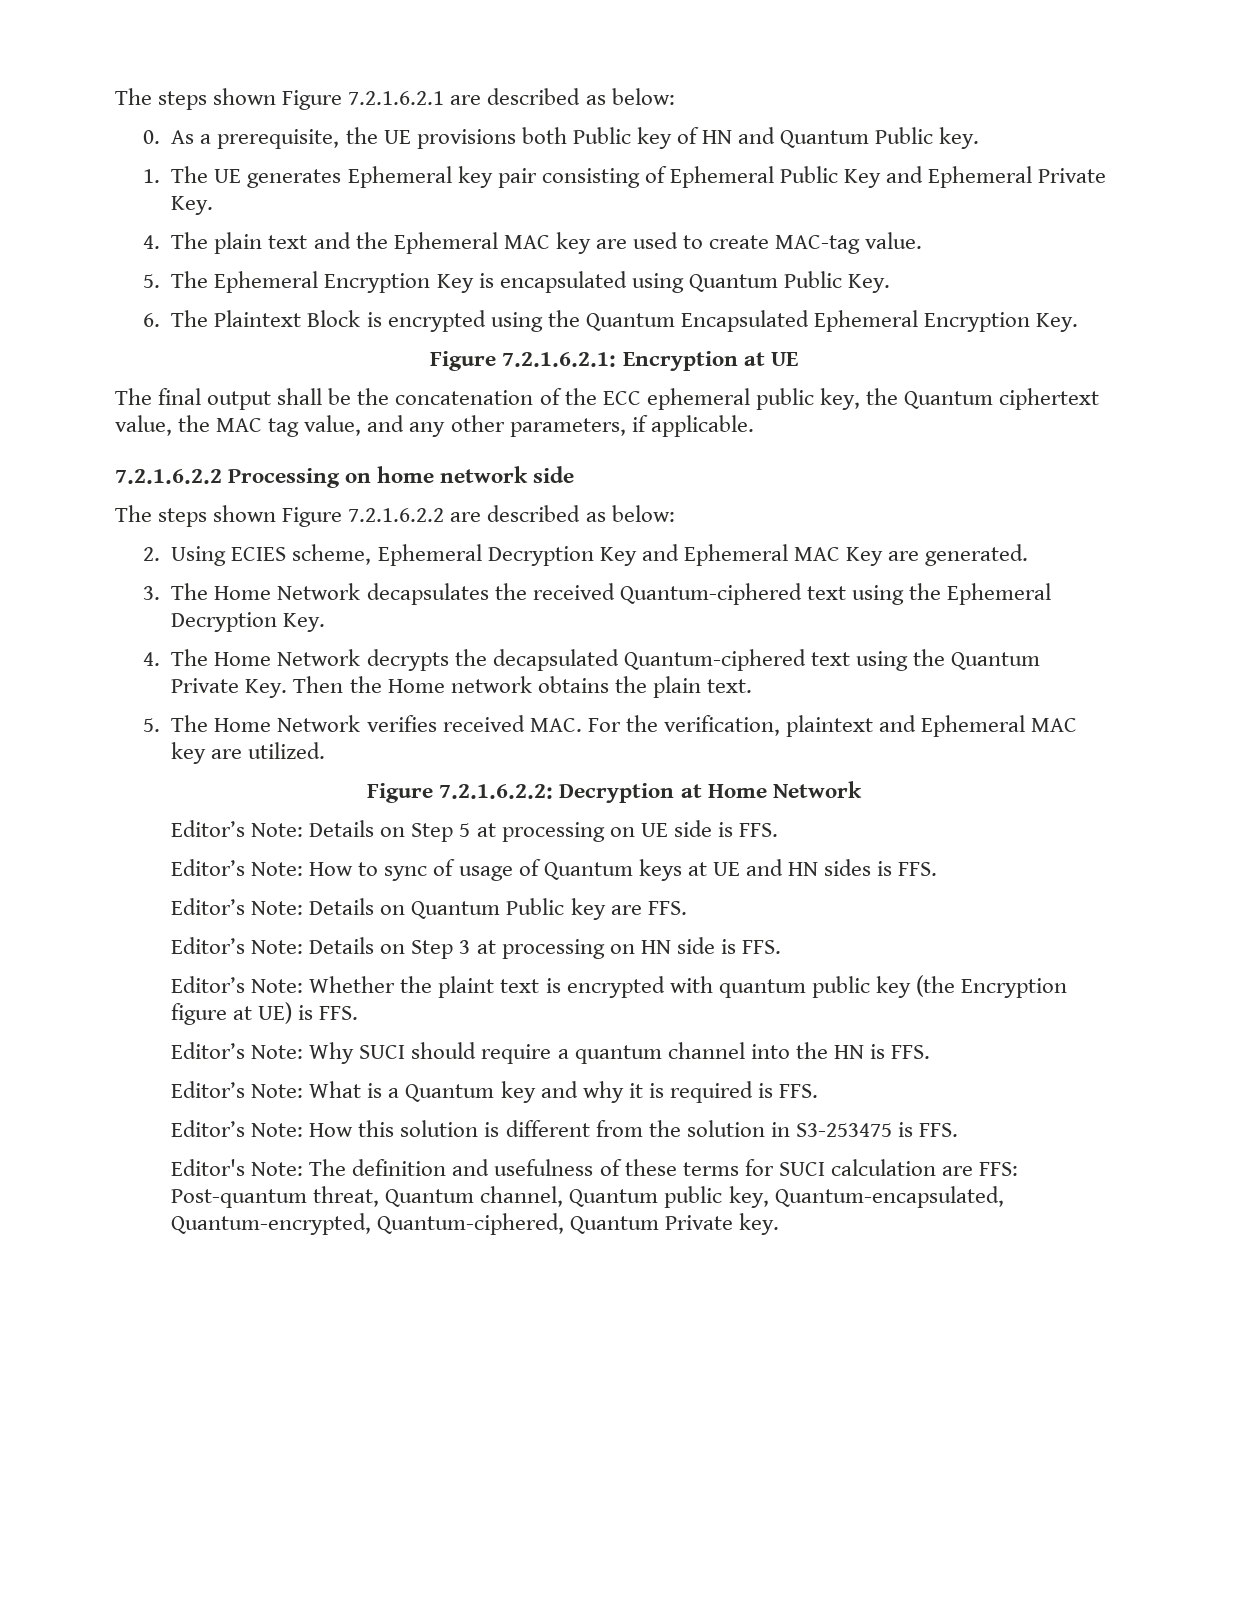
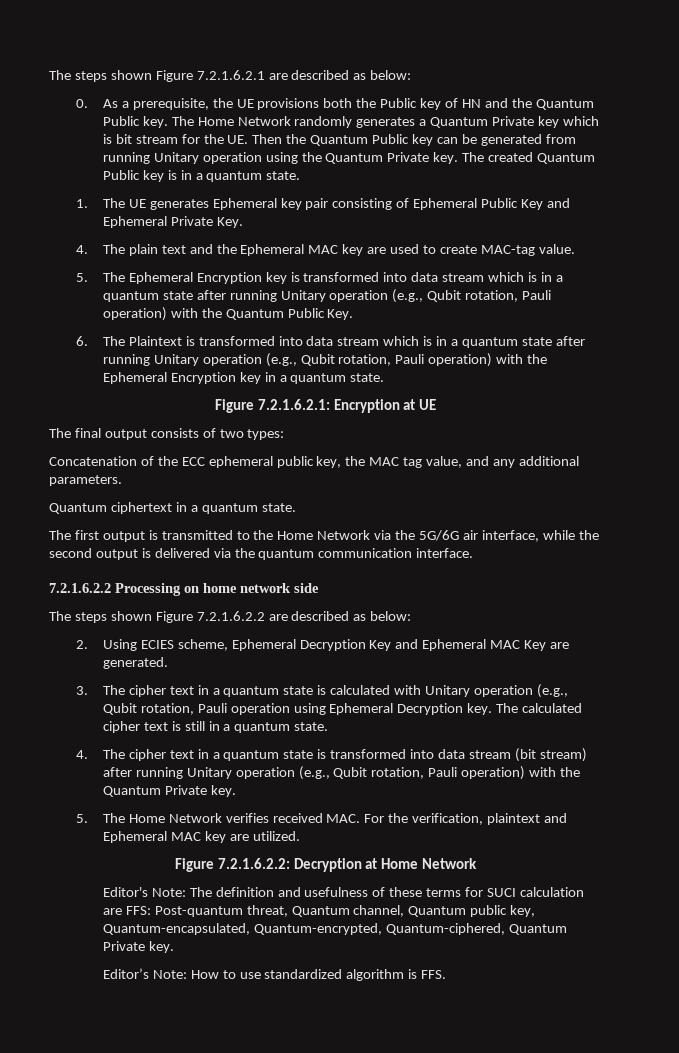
(567, 135) none -> [356,98,377,108] the
(776, 135) none -> [511,98,532,108] the
(980, 138) none -> [171,116,599,128] [102,134,576,146] [102,152,595,164] [102,170,301,182] The Home Network randomly generates a Quantum Private key which is bit stream for the UE. Then the Quantum Public key can be generated from running Unitary operation using the Quantum Private key. The created Quantum Public key is in a quantum state.
[436,271,684,293] Key is encapsulated using -> [265,272,563,284] [102,289,552,303] [102,307,222,321] key is transformed into data stream which is in a quantum state after running Unitary operation (e.g., Qubit rotation, Pauli operation) with the
[307,310,1079,332] Block is encrypted using the Quantum Encapsulated Ephemeral Encryption Key. -> [185,336,585,348] [102,353,548,367] [102,372,385,384] is transformed into data stream which is in a quantum state after running Unitary operation (e.g., Qubit rotation, Pauli operation) with the Ephemeral Encryption key in a quantum state.
[277,388,534,405] shall be the concatenation -> [150,428,285,440] [49,456,137,466] consists of two types: // Concatenation
[904,388,1100,410] [115,415,211,436] Quantum ciphertext value, the -> (366, 461) none
[450,415,754,437] other parameters, if applicable. -> [518,456,579,466] [49,475,122,486] [49,502,296,514] [49,530,599,542] [49,548,474,560] additional parameters. // Quantum ciphertext in a quantum state. // The first output is transmitted to the Home Network via the 5G/6G air interface, while the second output is delivered via the quantum communication interface.
[214,583,1052,605] [171,612,326,632] [143,649,1041,671] [171,676,752,698] Home Network decapsulates the received Quantum-ciphered text using the Ephemeral Decryption Key. // 4. The Home Network decrypts the decapsulated Quantum-ciphered text using the Quantum Private Key. Then the Home network obtains the plain text. -> [128,684,568,698] [102,703,583,715] [102,721,329,733] [75,748,587,762] [102,766,580,780] [102,785,236,797] cipher text in a quantum state is calculated with Unitary operation (e.g., Qubit rotation, Pauli operation using Ephemeral Decryption key. The calculated cipher text is still in a quantum state. // 4. The cipher text in a quantum state is transformed into data stream (bit stream) after running Unitary operation (e.g., Qubit rotation, Pauli operation) with the Quantum Private key.
[171,820,778,842] [171,859,938,881] [171,898,687,920] [171,937,781,959] [171,975,1068,998] [171,1002,359,1025] [171,1042,931,1064] [171,1081,819,1103] [171,1120,959,1137] // Editor’s Note: Details on Step 5 at processing on UE side is FFS. // Editor’s Note: How to sync of usage of Quantum keys at UE and HN sides is FFS. // Editor’s Note: Details on Quantum Public key are FFS. // Editor’s Note: Details on Step 3 at processing on HN side is FFS. // Editor’s Note: Whether the plaint text is encrypted with quantum public key (the Encryption figure at UE) is FFS. // Editor’s Note: Why SUCI should require a quantum channel into the HN is FFS. // Editor’s Note: What is a Quantum key and why it is required is FFS. // Editor’s Note: How this solution is different from the solution in S3-253475 is FFS. -> (478, 863) none
(780, 1224) none -> [102,968,447,981] // Editor’s Note: How to use standardized algorithm is FFS.

